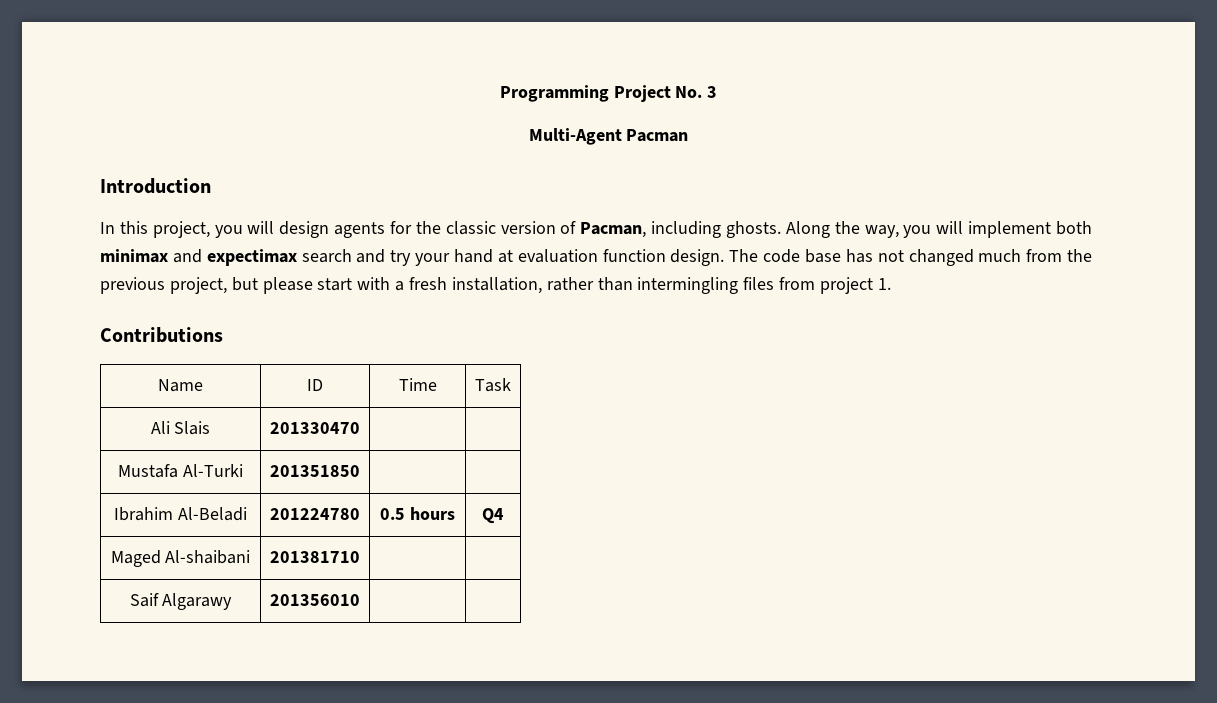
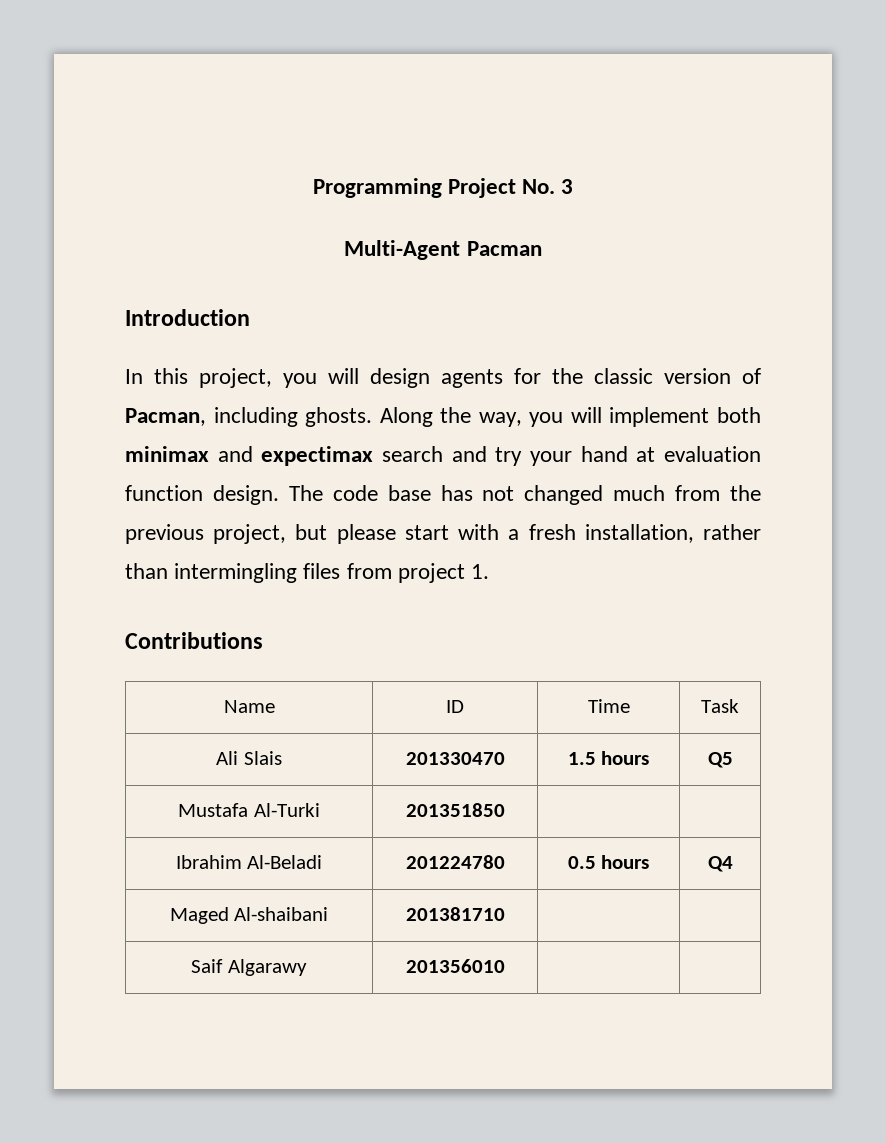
(360, 428) | -> [567,751,650,765] [707,752,733,768] 1.5 hours | Q5

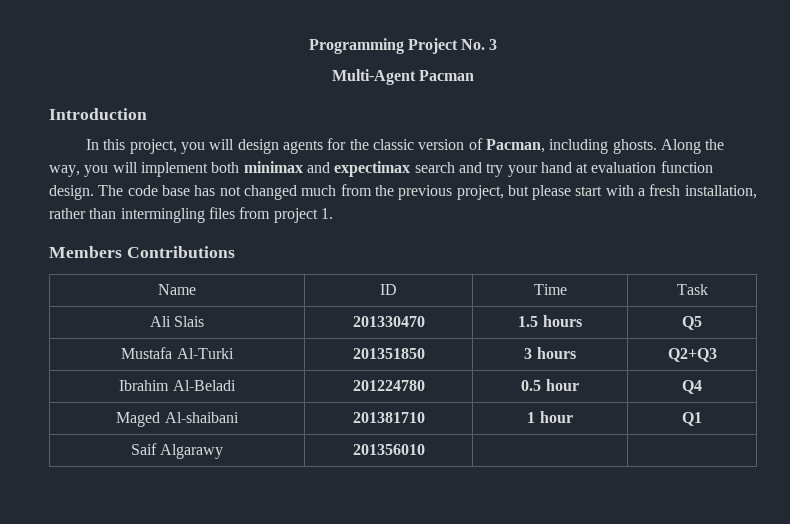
(490, 571) none -> [49,246,122,258] Members
(505, 810) | -> [524,347,576,359] [667,348,717,362] 3 hours | Q2+Q3
[601,855,650,869] hours -> [545,379,579,391] hour
(505, 914) | -> [527,411,573,423] [682,412,702,426] 1 hour | Q1

